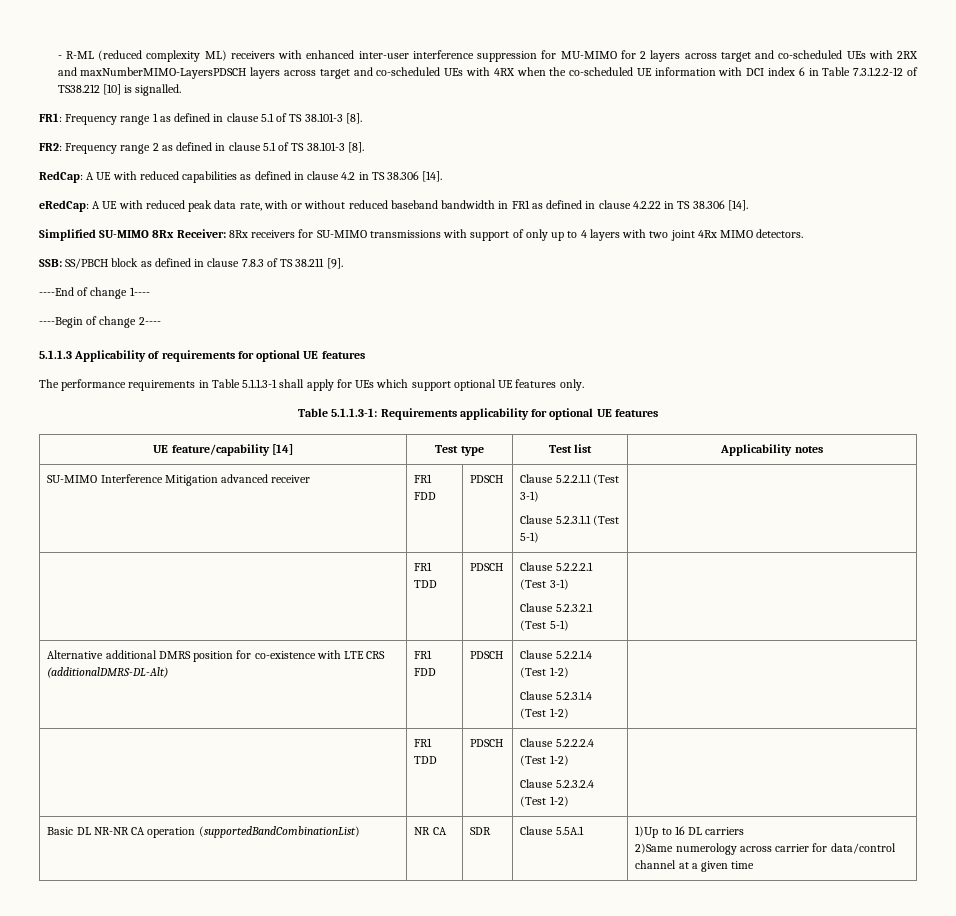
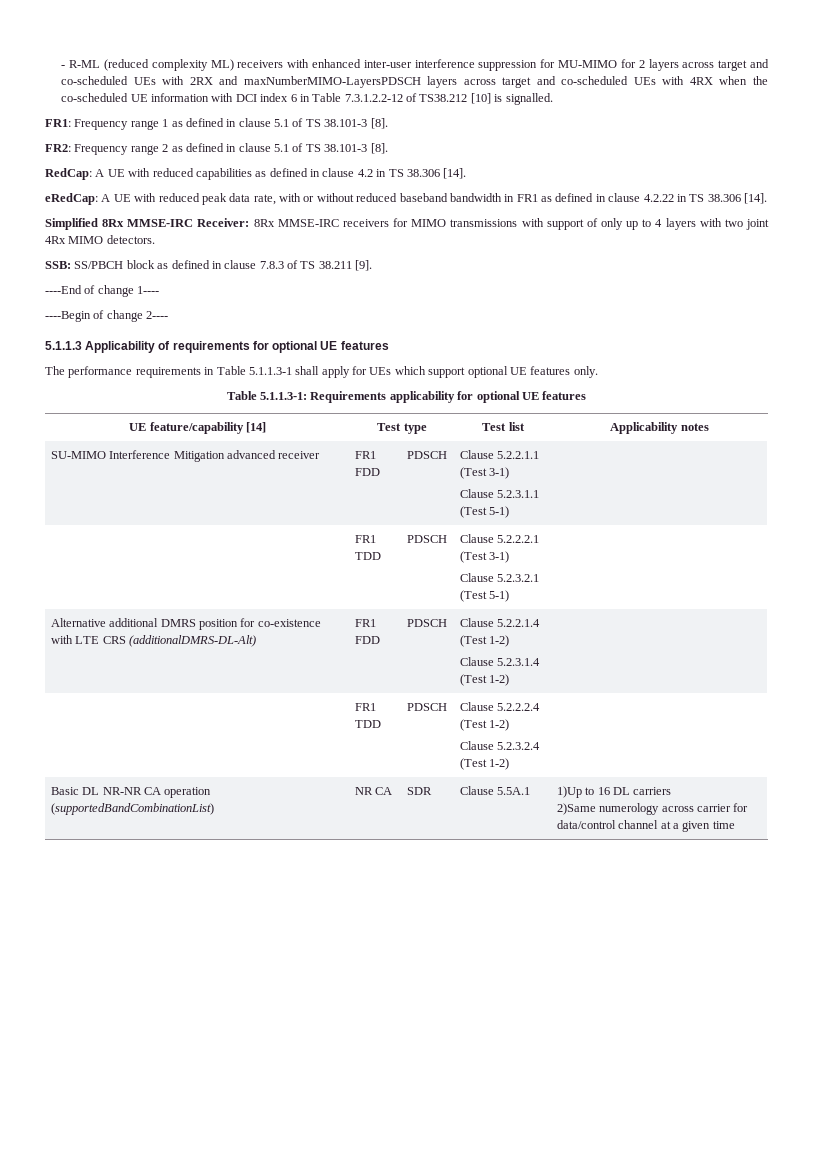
[99,230,175,238] SU-MIMO 8Rx -> [102,219,194,227] 8Rx MMSE-IRC
(248, 234) none -> [277,219,339,227] MMSE-IRC
[316,230,367,238] SU-MIMO -> [411,219,447,227] MIMO

